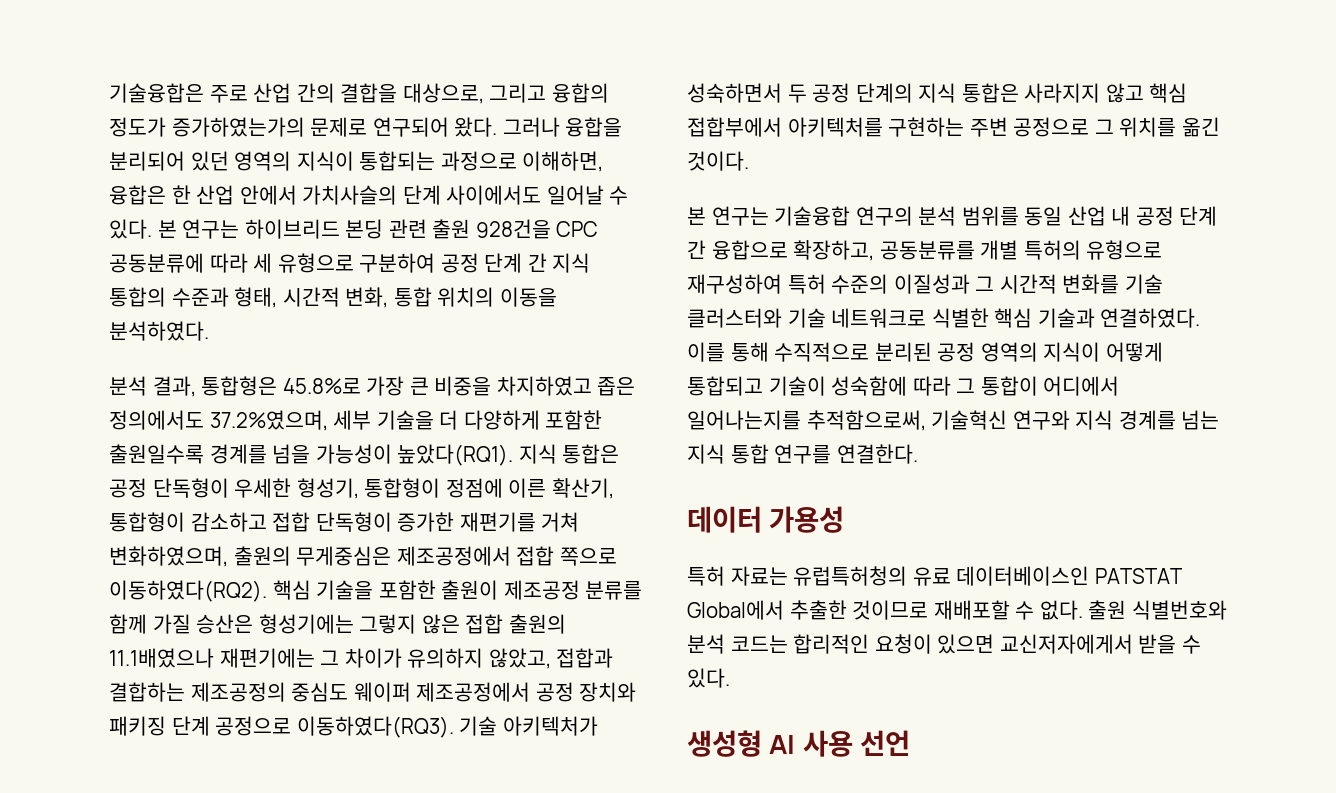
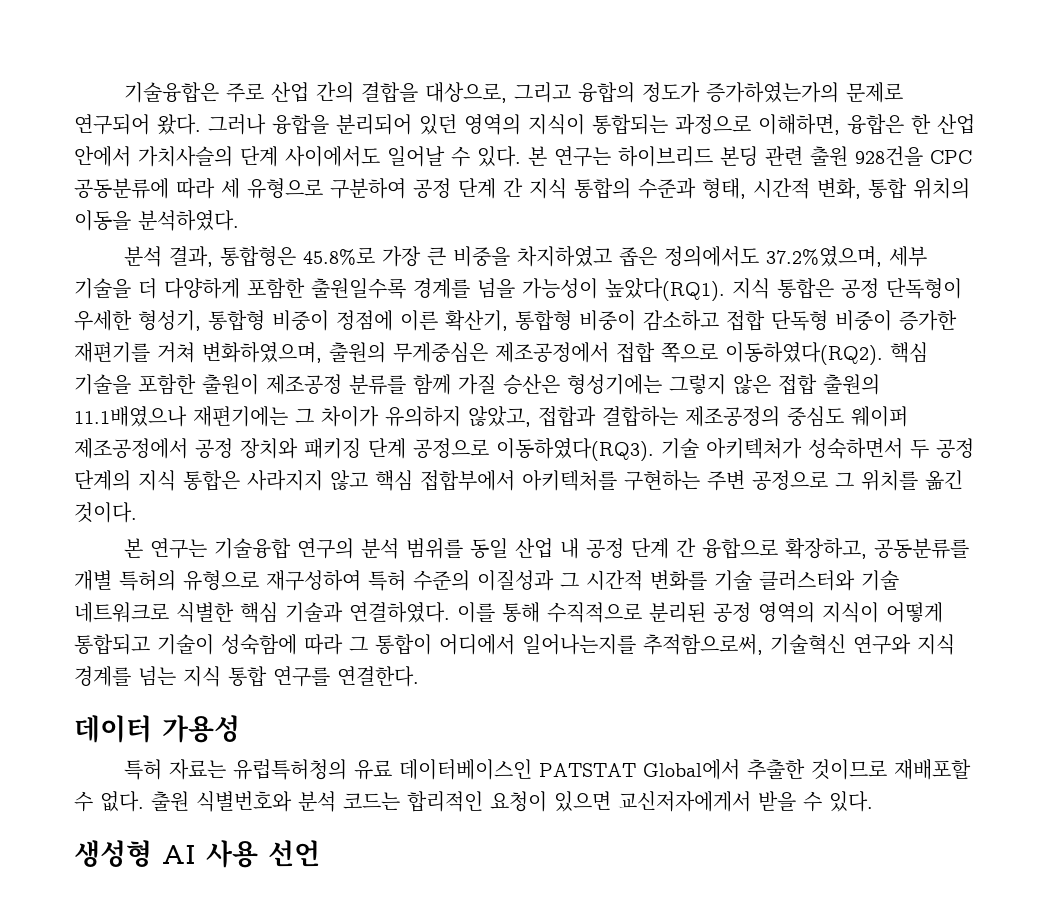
[364,478,441,498] 통합형이 -> [208,310,329,331] 통합형 비중이
[109,512,392,532] 통합형이 감소하고 접합 단독형이 -> [515,310,892,331] 통합형 비중이 감소하고 접합 단독형 비중이

